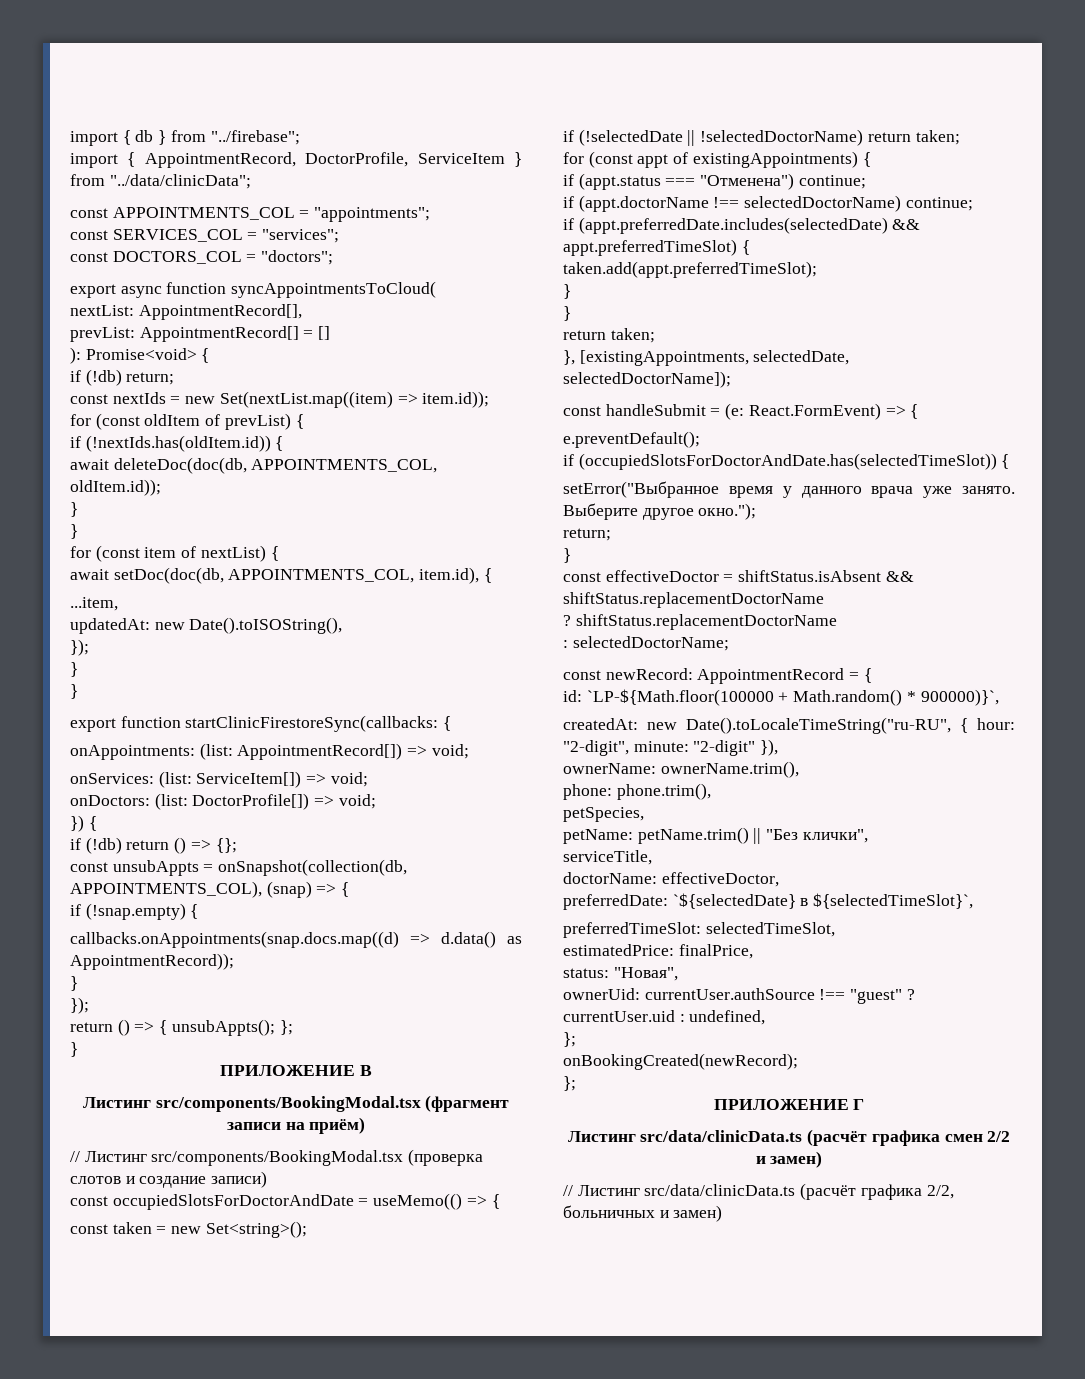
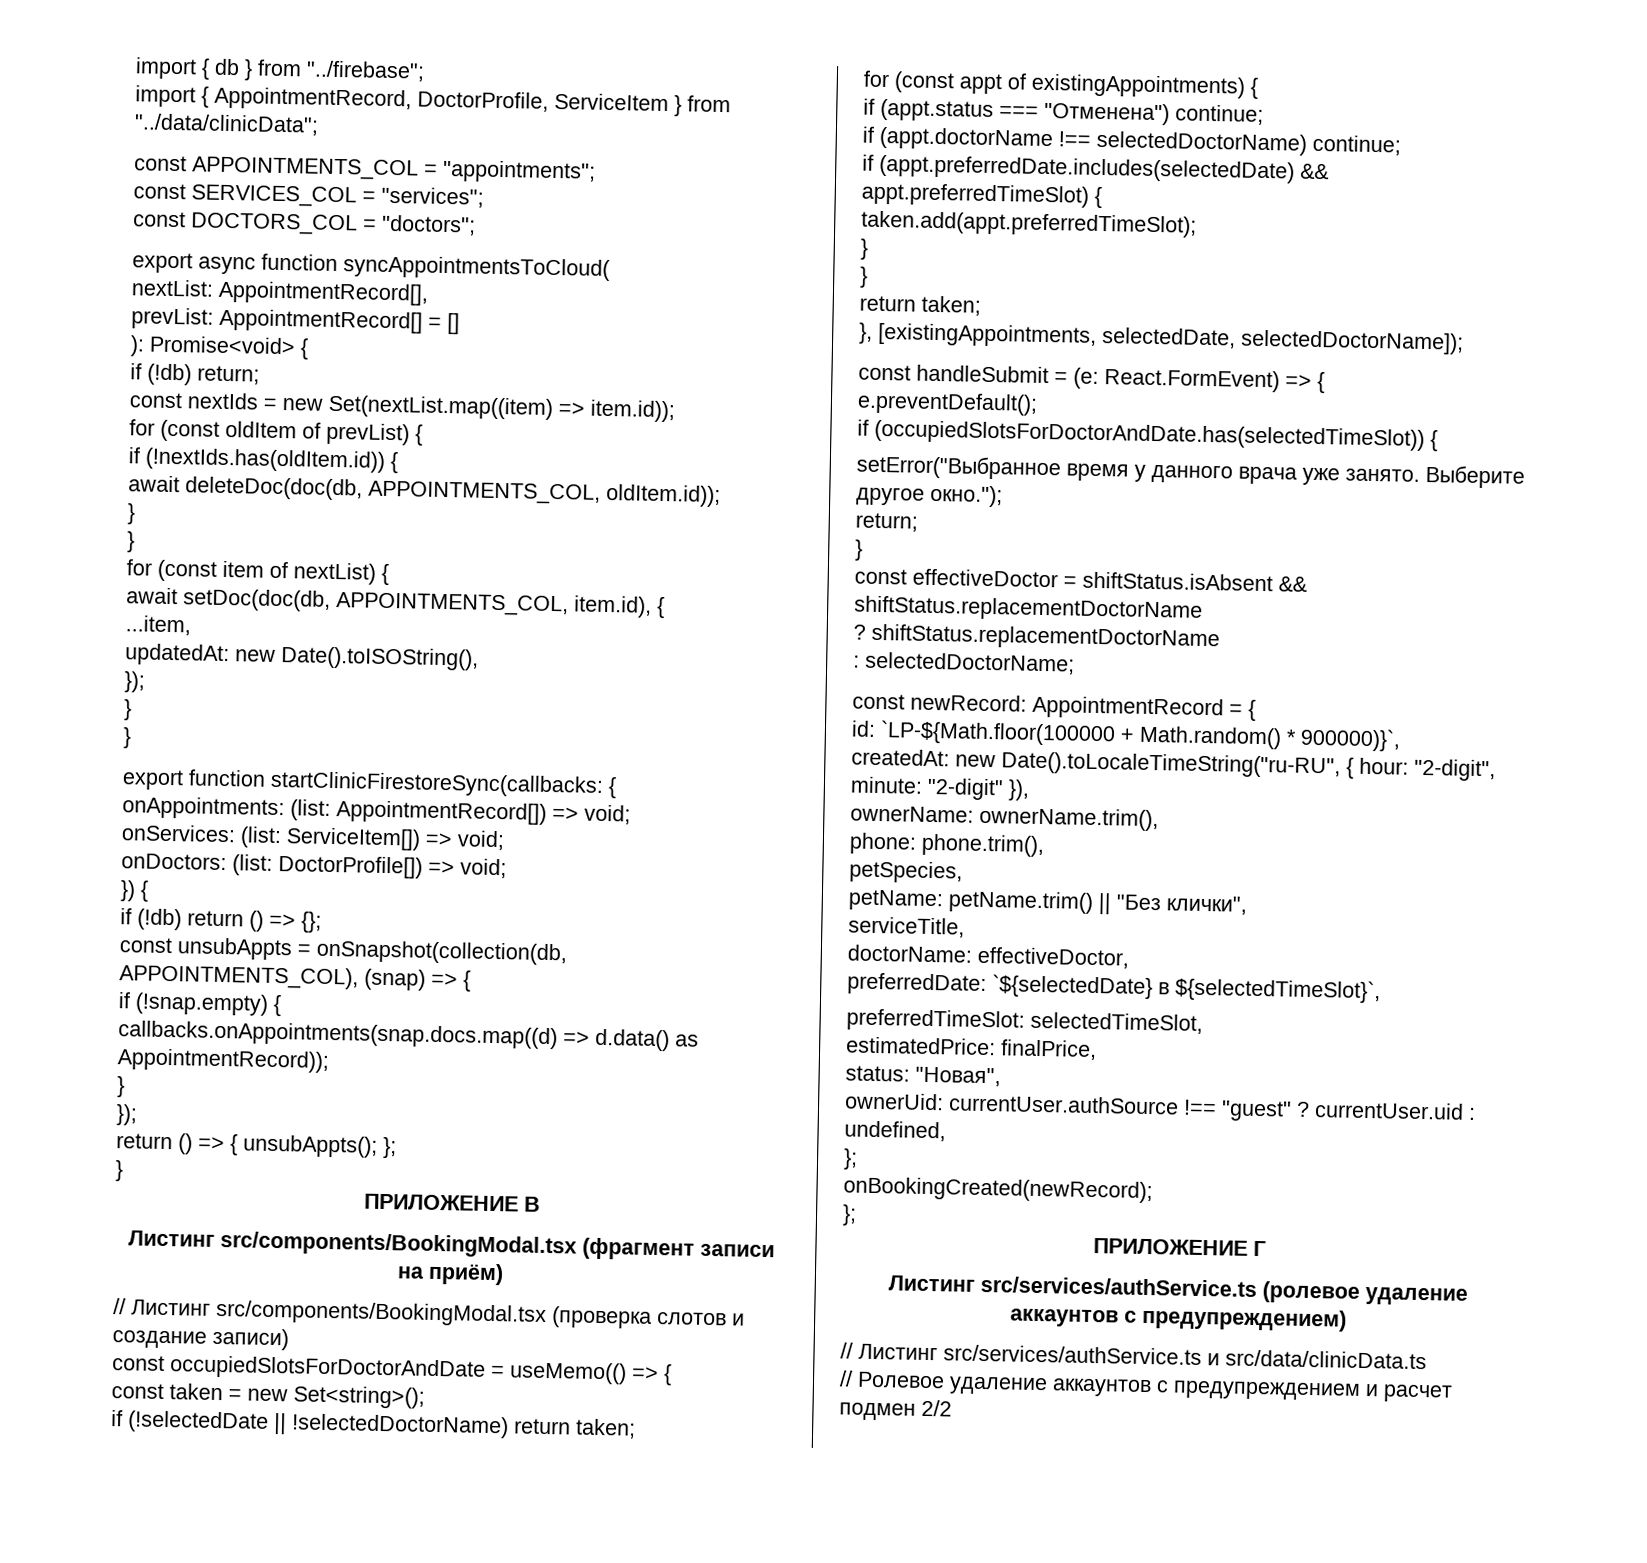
[640,1129,1011,1146] [755,1151,823,1168] [563,1183,954,1200] [563,1205,723,1222] src/data/clinicData.ts (расчёт графика смен 2/2 и замен) // // Листинг src/data/clinicData.ts (расчёт графика 2/2, больничных и замен) -> [980,1275,1468,1306] [1009,1306,1347,1332] [840,1342,1427,1370] [839,1370,1453,1403] [839,1399,952,1421] src/services/authService.ts (ролевое удаление аккаунтов с предупреждением) // // Листинг src/services/authService.ts и src/data/clinicData.ts // // Ролевое удаление аккаунтов с предупреждением и расчет подмен 2/2

